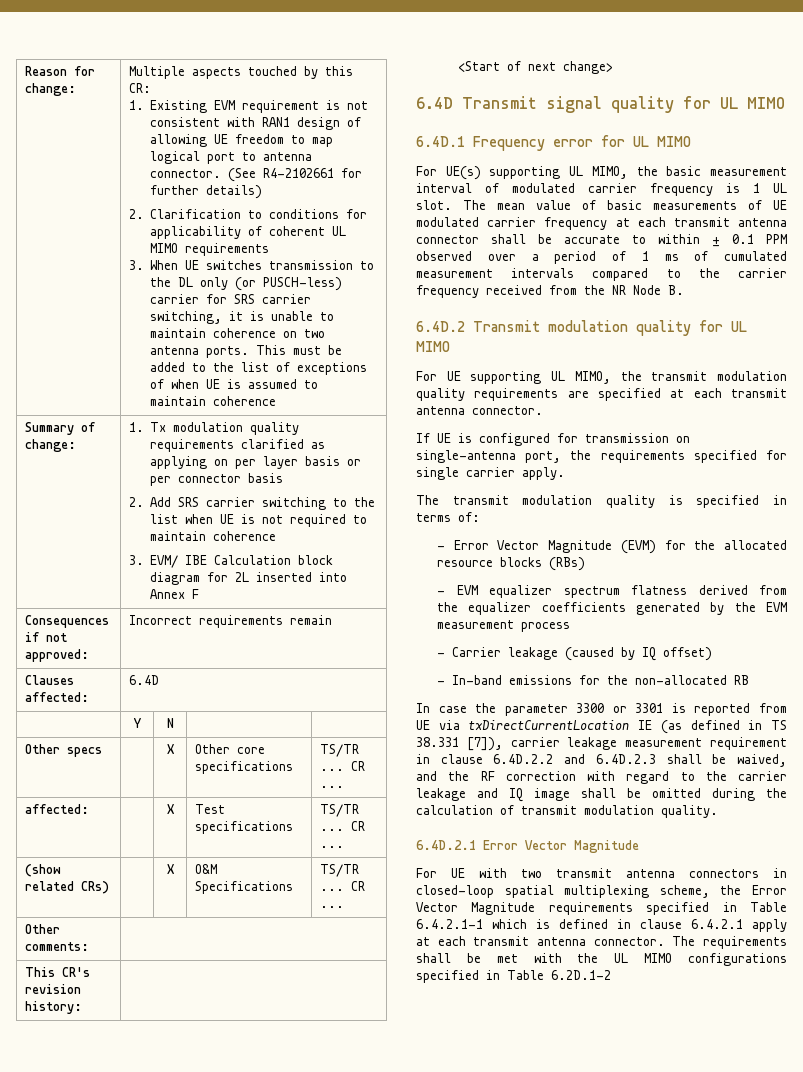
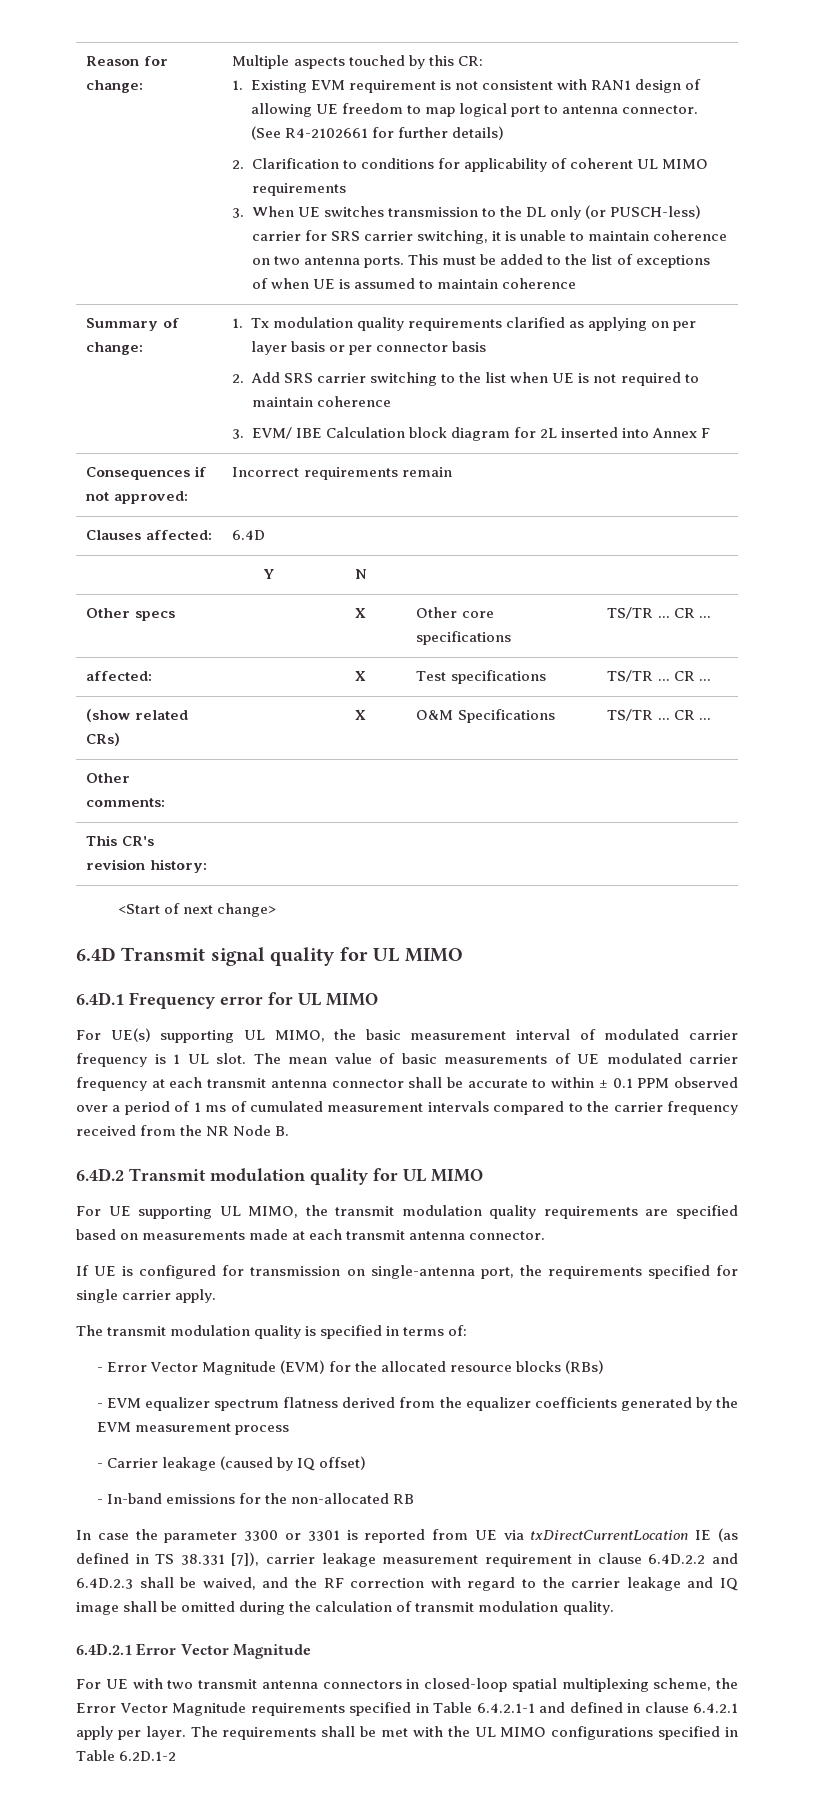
(661, 394) none -> [76,1229,289,1240] based on measurements made
[492,919,550,929] which is -> [538,1702,565,1713] and
[416,936,665,946] at each transmit antenna connector. -> [117,1726,186,1740] per layer.

